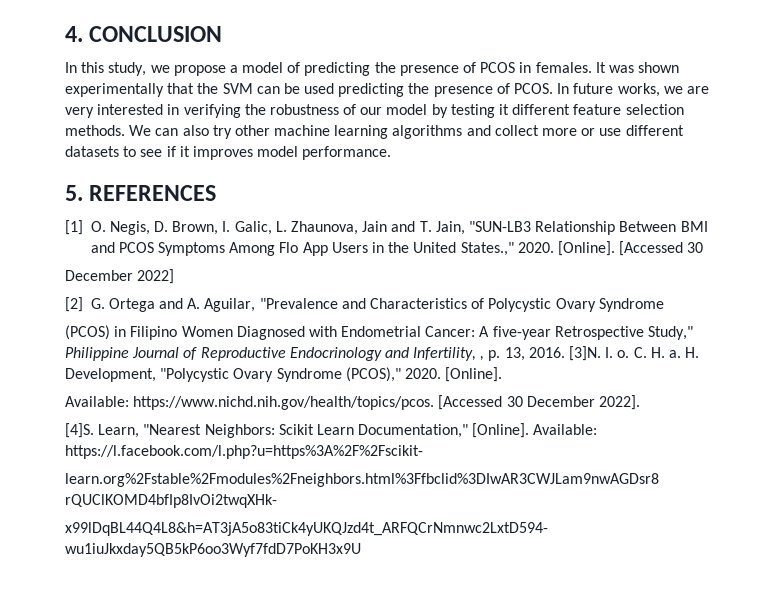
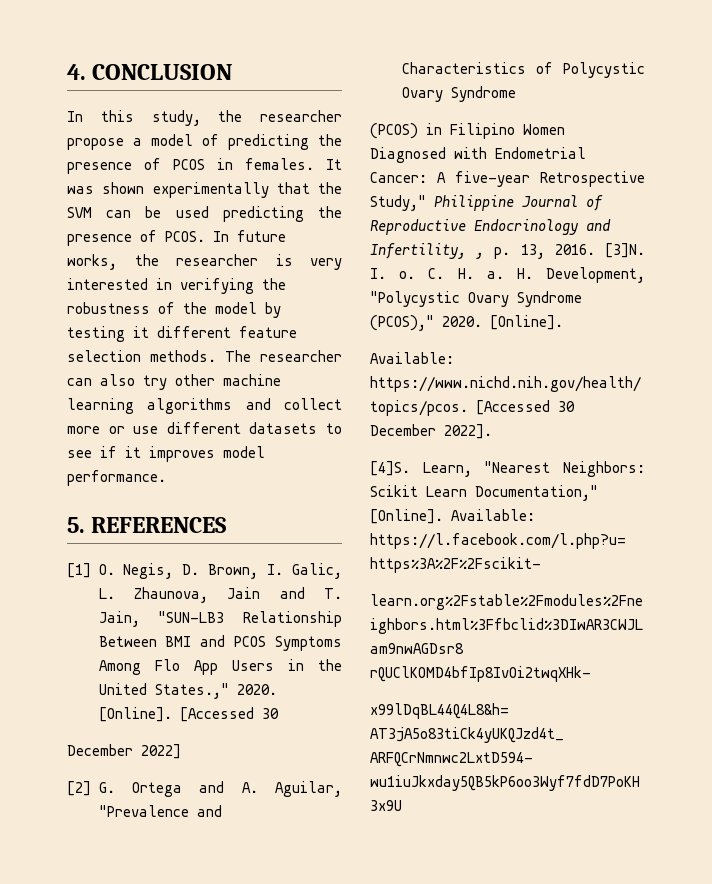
[150,65,170,73] we -> [218,110,342,122] the researcher
[663,86,709,94] we are -> [134,254,293,266] the researcher is
[360,107,383,115] our -> [183,302,207,314] the
[129,125,152,136] We -> [225,350,342,362] The researcher

